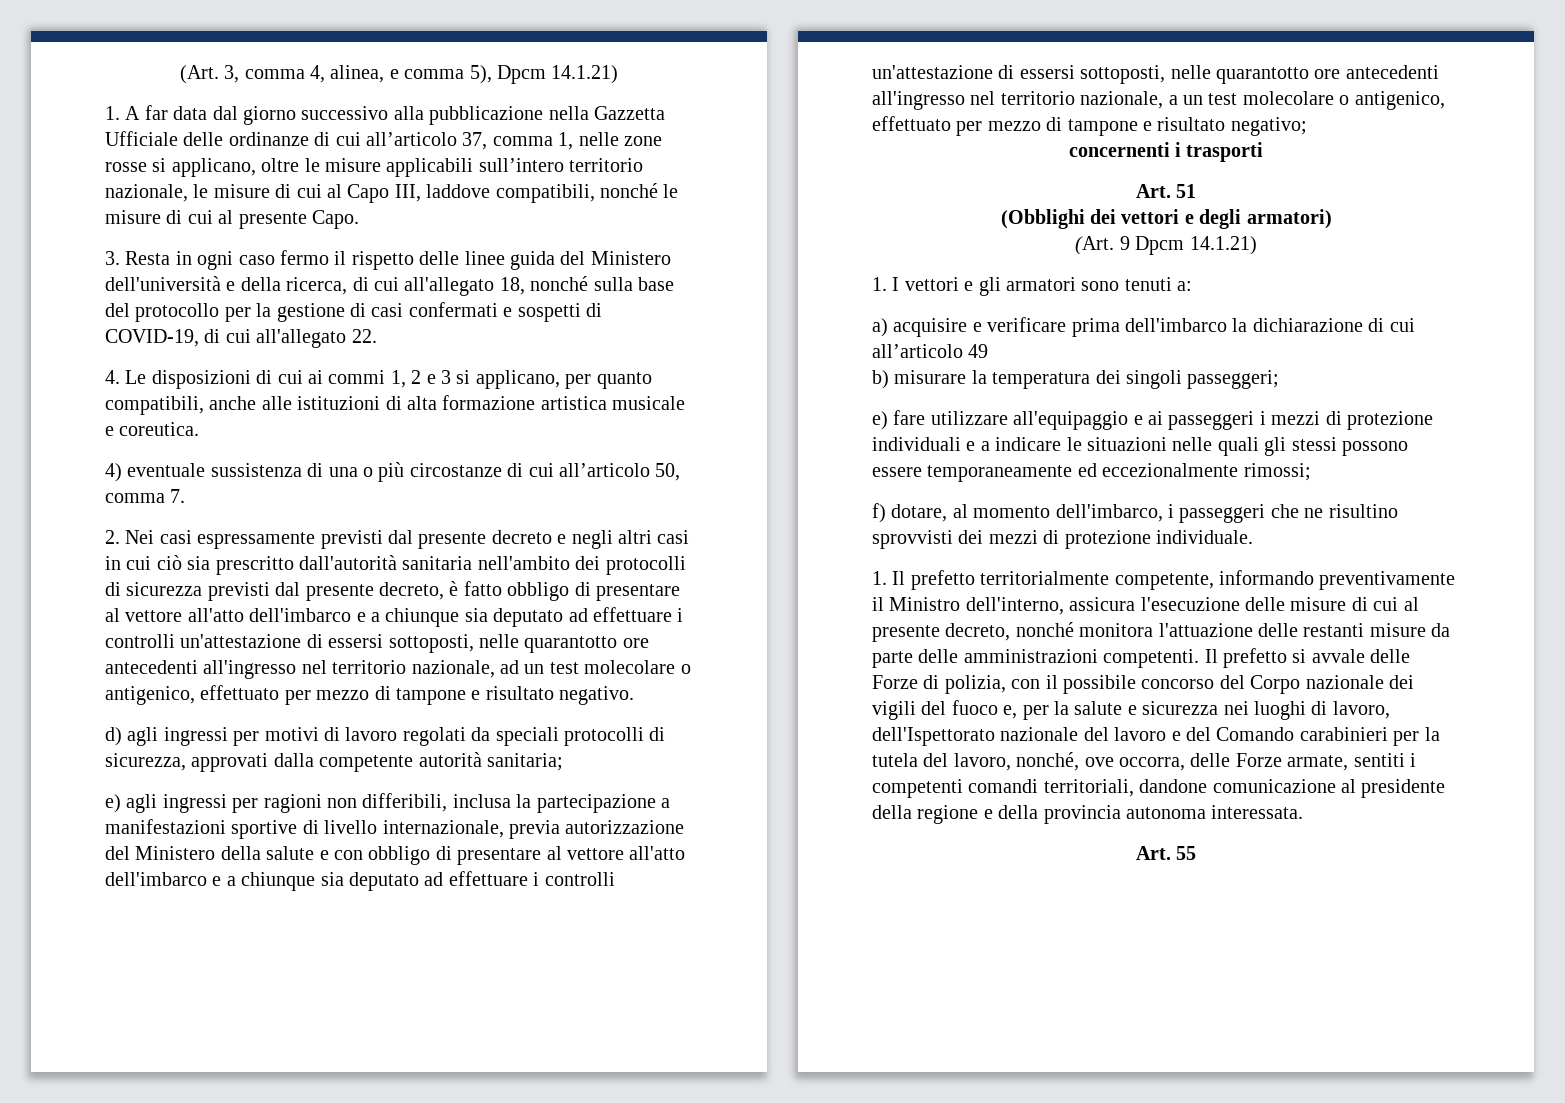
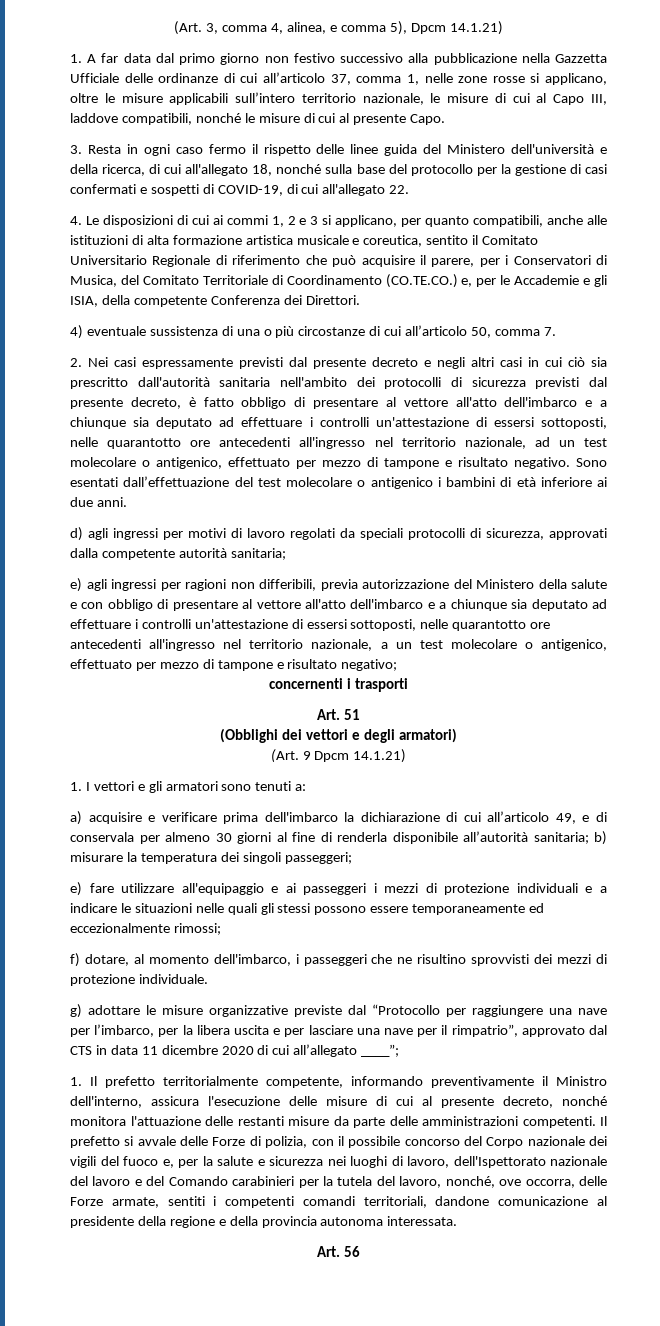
[243,106,296,125] giorno -> [179,53,335,65] primo giorno non festivo
[119,422,200,436] coreutica. -> [363,235,539,247] [70,255,608,267] [70,274,607,288] [70,295,360,307] coreutica, sentito il Comitato Universitario Regionale di riferimento che può acquisire il parere, per i Conservatori di Musica, del Comitato Territoriale di Coordinamento (CO.TE.CO.) e, per le Accademie e gli ISIA, della competente Conferenza dei Direttori.
(635, 695) none -> [576,458,607,467] [70,476,607,489] [70,497,127,507] Sono esentati dall’effettuazione del test molecolare o antigenico i bambini di età inferiore ai due anni.
[452,794,670,813] [105,819,504,839] inclusa la partecipazione a manifestazioni sportive di livello internazionale, -> (316, 585) none
[968,344,989,358] 49 // -> [555,812,608,824] [70,831,589,844] 49, e di conservala per almeno 30 giorni al fine di renderla disponibile all’autorità sanitaria;
(1253, 537) none -> [70,1004,607,1018] [70,1024,607,1037] [70,1044,400,1057] // g) adottare le misure organizzative previste dal “Protocollo per raggiungere una nave per l’imbarco, per la libera uscita e per lasciare una nave per il rimpatrio”, approvato dal CTS in data 11 dicembre 2020 di cui all’allegato ____”;
[1176,846,1197,860] 55 -> [343,1246,360,1257] 56

